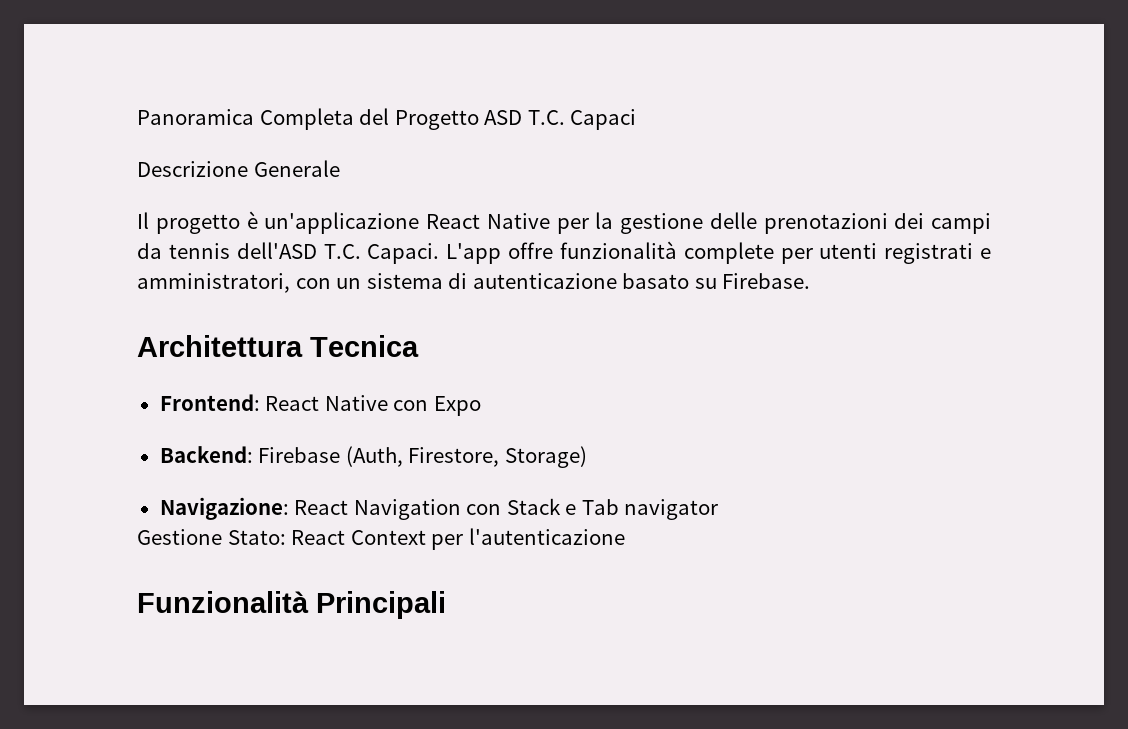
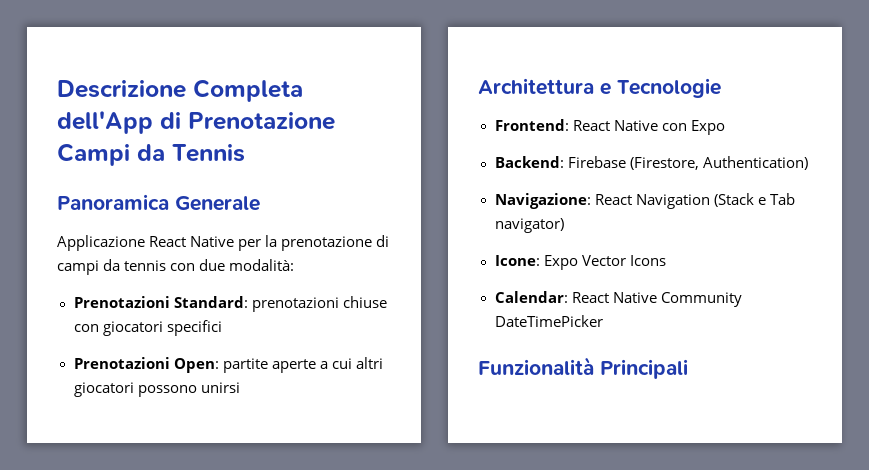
[137,108,637,130] [137,160,340,177] [137,211,991,234] [137,241,992,264] [137,273,811,293] Panoramica Completa del Progetto ASD T.C. Capaci // Descrizione Generale // Il progetto è un'applicazione React Native per la gestione delle prenotazioni dei campi da tennis dell'ASD T.C. Capaci. L'app offre funzionalità complete per utenti registrati e amministratori, con un sistema di autenticazione basato su Firebase. -> [57,79,303,102] [57,111,335,134] [57,143,245,166] [57,194,260,211] [57,235,390,251] [57,259,295,275] [73,296,387,312] [73,320,222,336] [73,357,383,373] [73,382,240,397] Descrizione Completa dell'App di Prenotazione Campi da Tennis // Panoramica Generale // Applicazione React Native per la prenotazione di campi da tennis con due modalità: // Prenotazioni Standard: prenotazioni chiuse con giocatori specifici // Prenotazioni Open: partite aperte a cui altri giocatori possono unirsi
[310,335,419,357] Tecnica -> [600,78,721,98] e Tecnologie
[345,446,587,468] (Auth, Firestore, Storage) -> [629,156,808,170] (Firestore, Authentication)
[466,498,719,520] [137,528,625,550] con Stack e Tab navigator // Gestione Stato: React Context per l'autenticazione -> [713,193,795,207] [494,218,564,233] [494,255,666,270] [494,291,742,307] [494,315,603,327] (Stack e Tab navigator) // Icone: Expo Vector Icons // Calendar: React Native Community DateTimePicker

